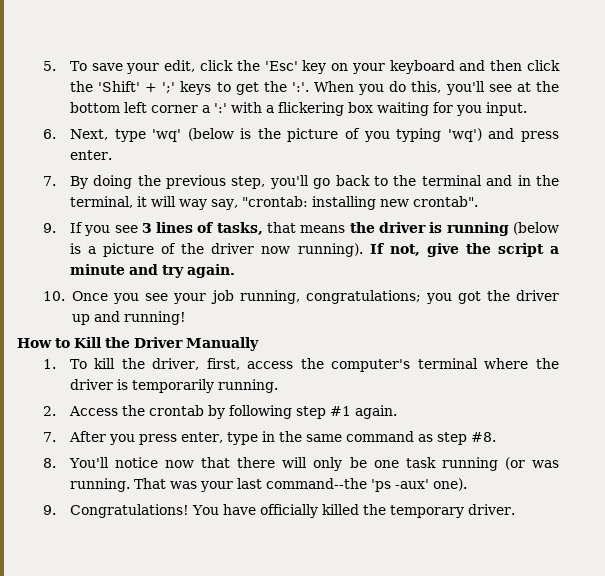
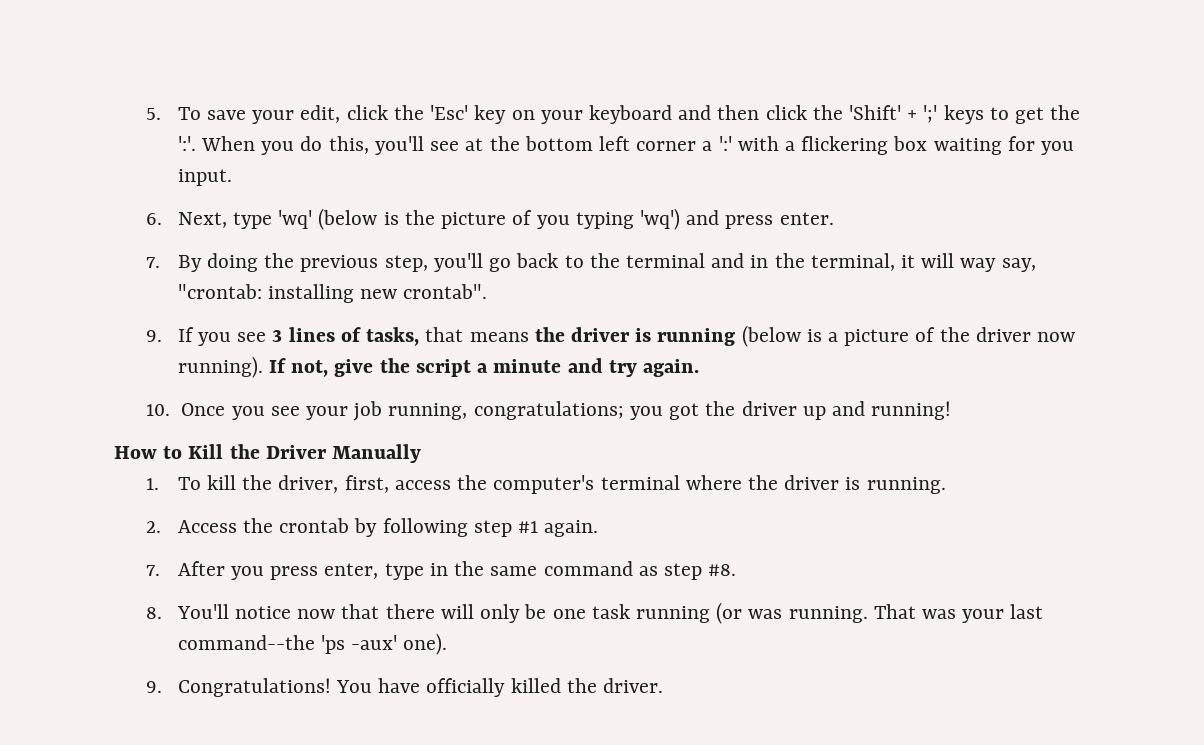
[131,379,214,393] temporarily -> (861, 483) none
[389,505,464,518] temporary -> (597, 685) none

